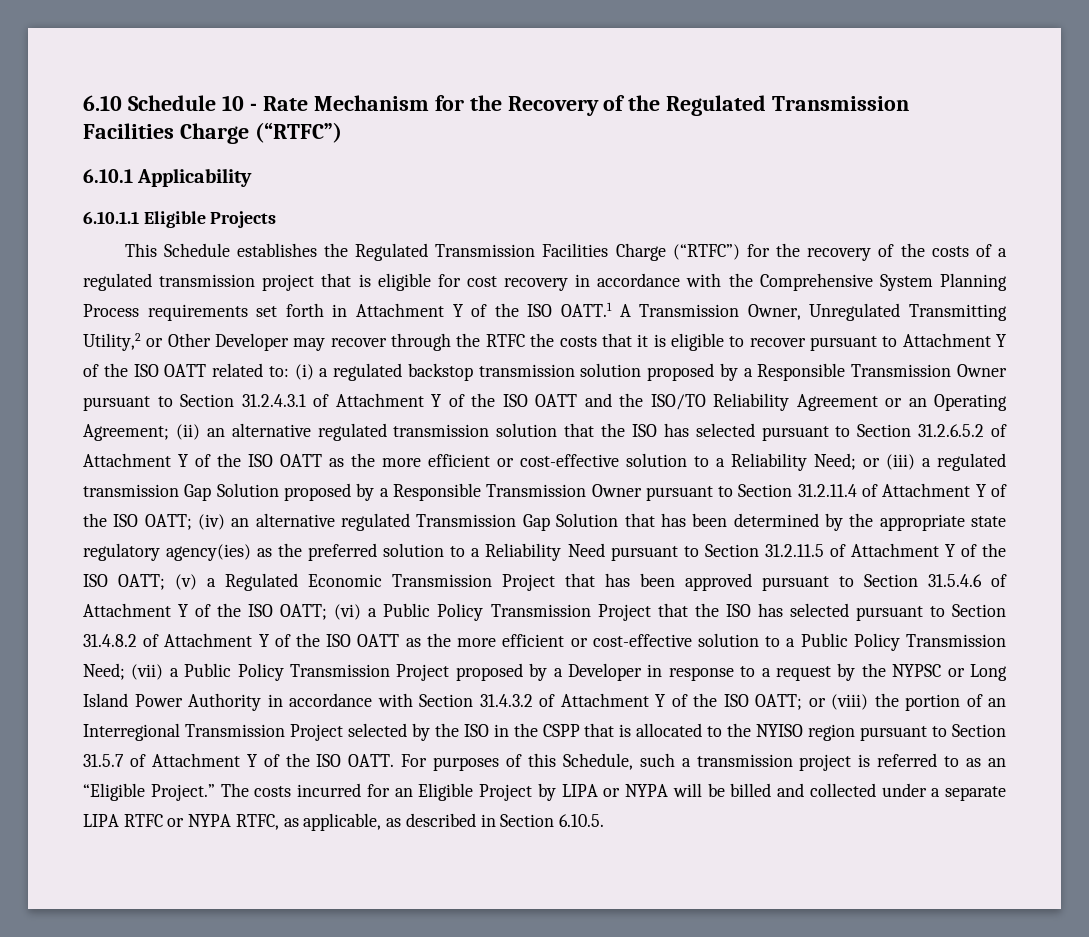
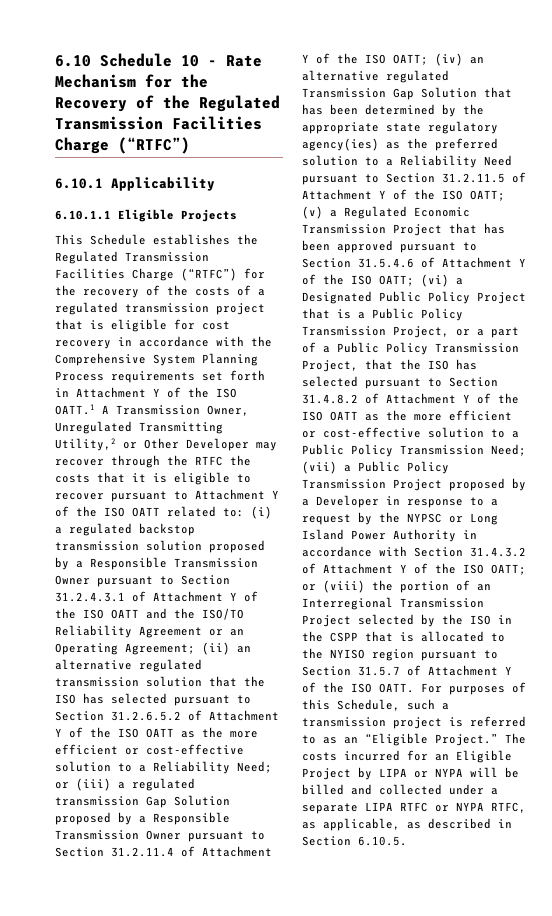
[383,603,651,621] Public Policy Transmission Project -> [302,291,526,304] [302,308,463,321] [302,326,519,338] [302,342,519,355] [302,360,358,372] Designated Public Policy Project that is a Public Policy Transmission Project, or a part of a Public Policy Transmission Project,

